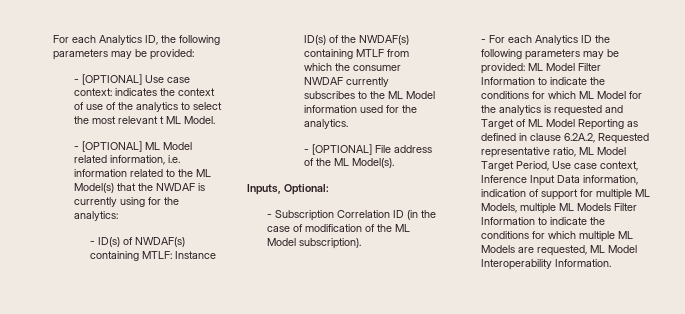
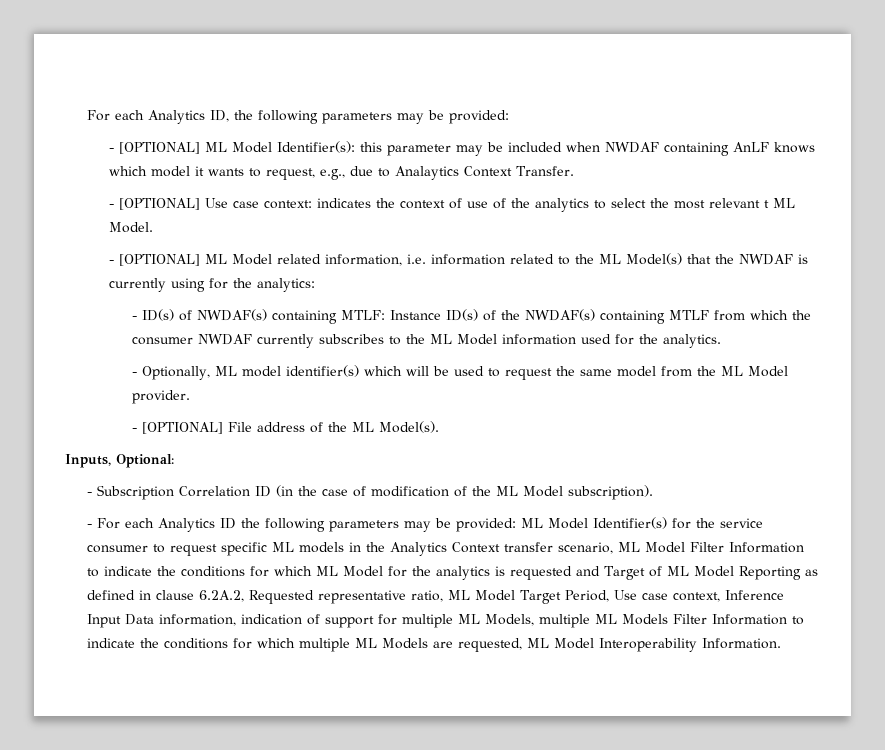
(195, 54) none -> [109,141,816,156] [109,166,575,180] // - [OPTIONAL] ML Model Identifier(s): this parameter may be included when NWDAF containing AnLF knows which model it wants to request, e.g., due to Analaytics Context Transfer.
(349, 124) none -> [131,365,788,380] [131,390,190,404] // - Optionally, ML model identifier(s) which will be used to request the same model from the ML Model provider.
(576, 67) none -> [593,517,764,529] [87,542,686,556] Identifier(s) for the service consumer to request specific ML models in the Analytics Context transfer scenario, ML Model

